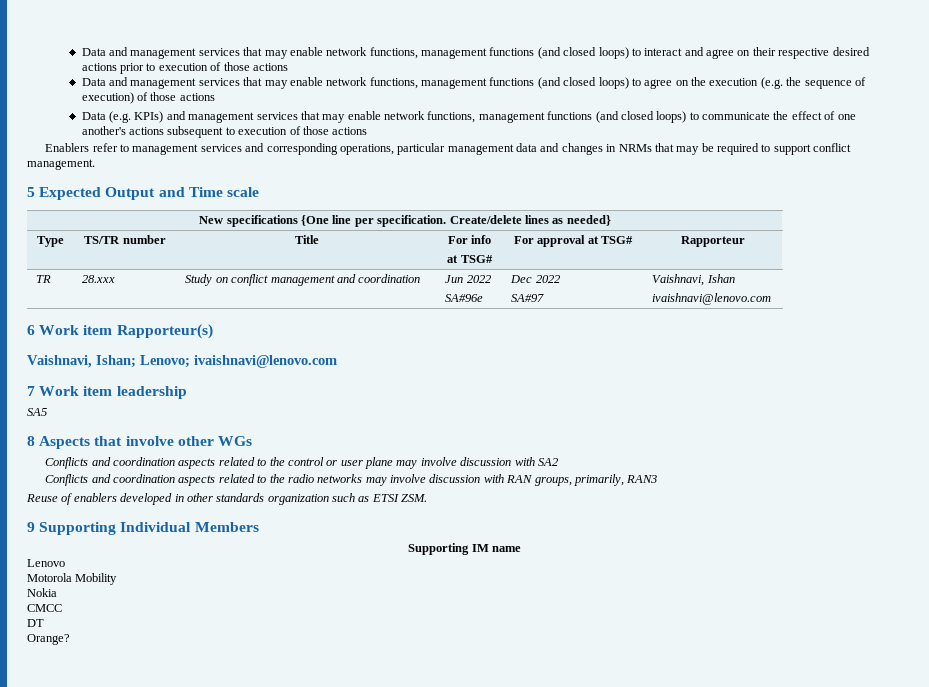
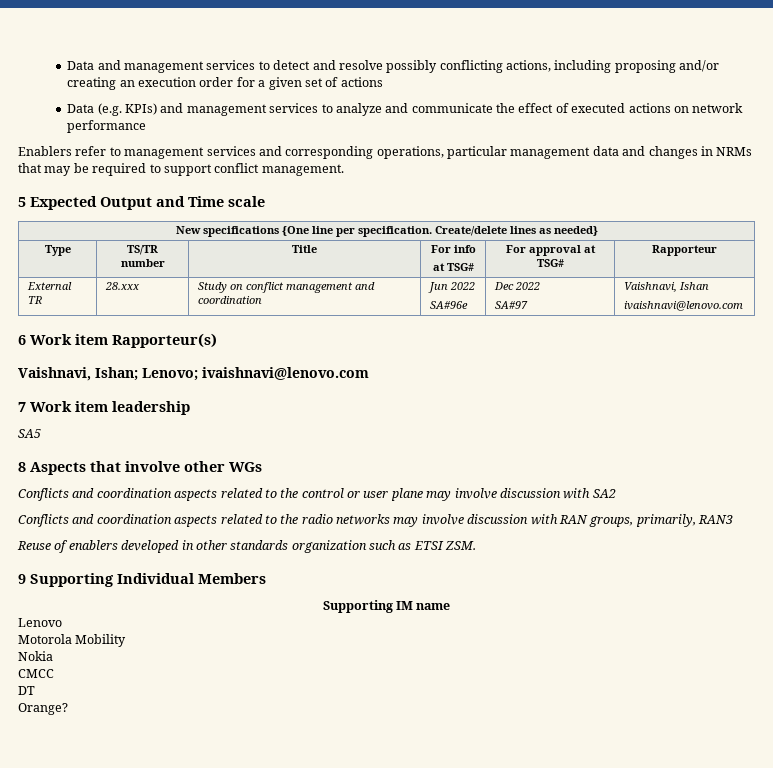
[81,47,870,59] [81,62,288,74] [81,77,866,89] [81,92,177,104] Data and management services that may enable network functions, management functions (and closed loops) to interact and agree on their respective desired actions prior to execution of those actions // Data and management services that may enable network functions, management functions (and closed loops) to agree on the execution (e.g. the sequence of execution) of those -> [67,60,720,73] [67,77,339,90] Data and management services to detect and resolve possibly conflicting actions, including proposing and/or creating an execution order for a given set of
[300,111,856,123] [81,126,368,138] that may enable network functions, management functions (and closed loops) to communicate the effect of one another's actions subsequent to execution of those actions -> [321,103,744,116] [67,120,147,133] to analyze and communicate the effect of executed actions on network performance
(745, 241) none -> [26,282,72,290] External

